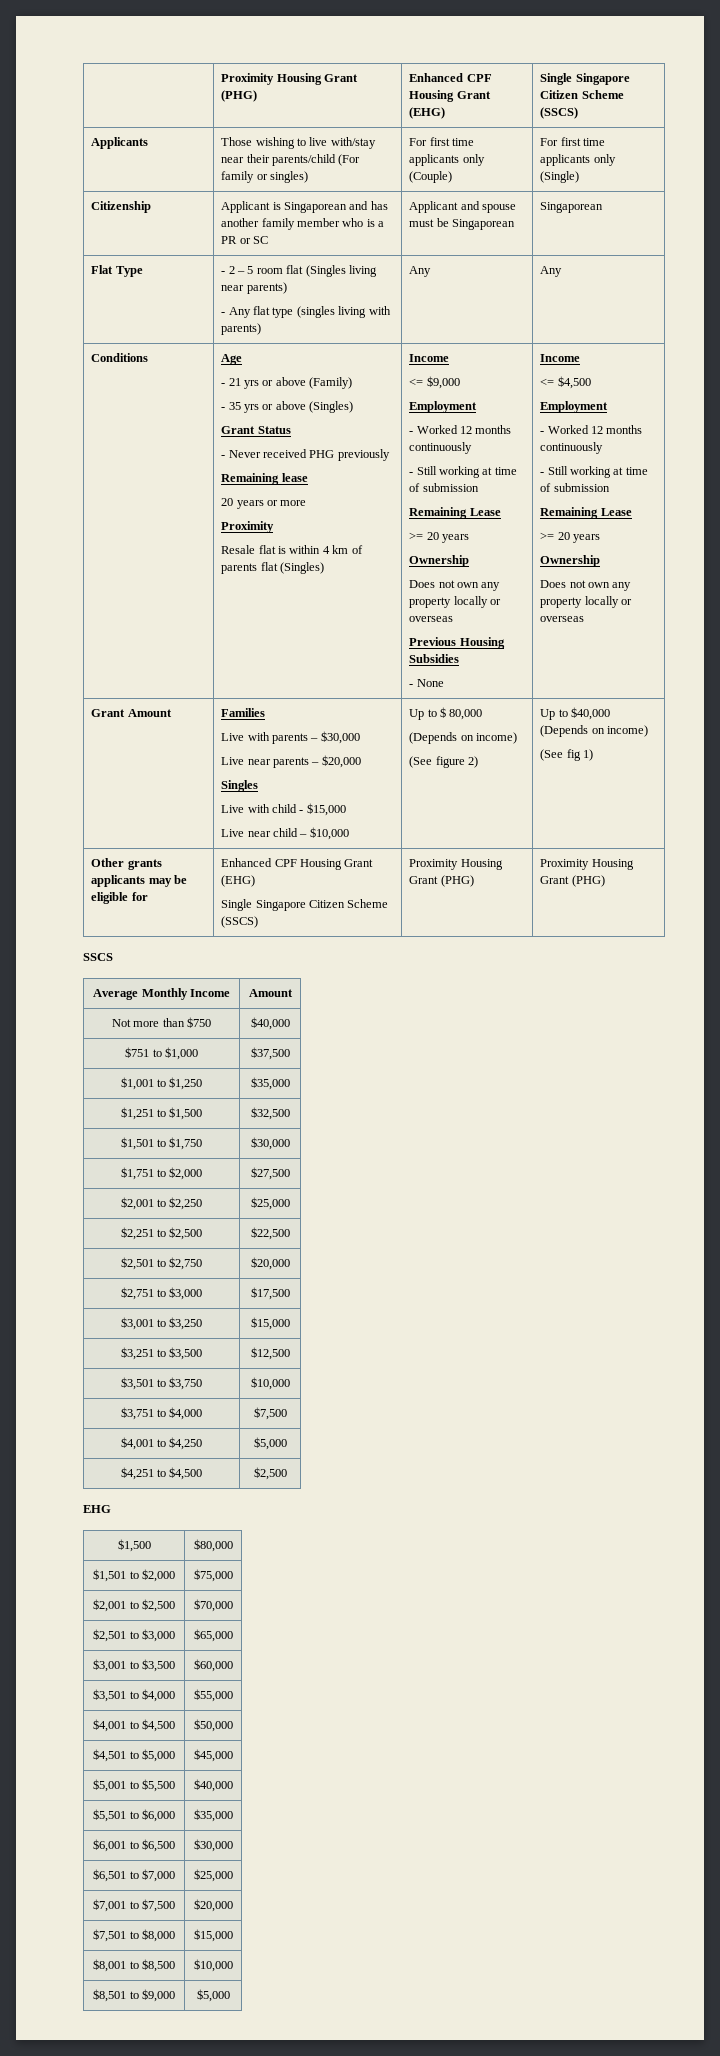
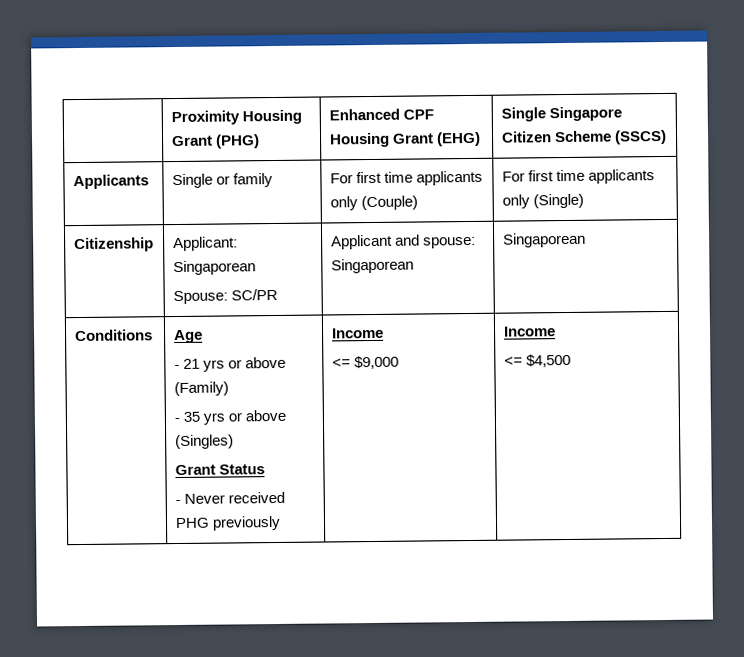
[221,137,376,149] [221,154,361,166] [221,171,309,183] Those wishing to live with/stay near their parents/child (For family or singles) -> [171,173,274,189] Single or family
[221,201,388,213] [221,218,385,230] [221,236,269,244] Applicant is Singaporean and has another family member who is a PR or SC -> [172,236,238,252] [172,260,256,276] [172,288,279,305] Applicant: Singaporean // Spouse: SC/PR
[482,204,517,213] [409,218,449,227] spouse must be -> [423,236,477,249] spouse:
[91,265,143,277] [221,265,377,277] [221,282,287,294] [221,306,391,318] [221,323,262,335] [409,266,432,277] [540,266,563,277] // Flat Type | - 2 – 5 room flat (Singles living near parents) // - Any flat type (singles living with parents) | Any | Any -> (586, 240) none
[221,473,308,485] [221,498,307,509] [221,521,275,533] [221,545,363,554] [221,562,325,574] [409,354,450,362] [409,376,460,389] [409,401,478,413] [409,425,512,434] [409,442,473,454] [409,466,517,478] [409,483,479,492] [409,507,501,519] [409,532,470,543] [409,555,470,567] [409,580,501,591] [409,596,502,608] [409,616,454,622] [409,637,505,649] [409,654,460,663] [409,679,444,687] [540,354,581,362] [540,376,591,389] [540,401,609,413] [540,425,643,434] [540,442,604,454] [540,466,648,478] [540,483,610,492] [540,507,632,519] [540,532,601,543] [540,555,601,567] [540,580,632,591] [540,596,633,608] [540,616,585,622] [91,709,172,717] [221,708,266,717] [221,731,360,744] [221,755,361,768] [221,780,259,792] [221,803,346,816] [221,827,349,840] [409,707,483,720] [409,732,518,744] [409,756,479,768] [540,707,611,720] [540,725,649,737] [540,749,594,761] [91,858,162,870] [91,875,188,887] [91,892,148,904] [221,858,374,870] [221,875,256,887] [221,899,389,911] [221,916,259,928] [409,859,503,870] [409,875,474,887] [540,859,634,870] [540,875,605,887] [83,953,113,961] [93,988,230,1000] [248,989,293,997] [111,1017,212,1028] [250,1017,290,1030] [125,1047,198,1060] [250,1047,290,1060] [120,1077,203,1090] [250,1077,290,1090] [120,1107,203,1120] [250,1107,290,1120] [120,1137,203,1150] [250,1137,290,1150] [120,1167,203,1180] [250,1167,290,1180] [120,1197,203,1210] [250,1197,290,1210] [120,1227,203,1240] [250,1227,290,1240] [120,1257,203,1270] [250,1257,290,1270] [120,1287,203,1300] [250,1287,290,1300] [120,1317,203,1330] [250,1317,290,1330] [120,1347,203,1360] [250,1347,290,1360] [120,1377,203,1390] [250,1377,290,1390] [120,1407,203,1420] [253,1407,287,1420] [120,1437,203,1450] [253,1437,287,1450] [120,1467,203,1480] [253,1467,287,1480] [83,1505,111,1513] [117,1539,151,1552] [193,1539,233,1552] [93,1569,175,1582] [193,1569,233,1582] [93,1599,175,1612] [193,1599,233,1612] [93,1629,175,1642] [193,1629,233,1642] [93,1659,175,1672] [193,1659,233,1672] [93,1689,175,1702] [193,1689,233,1702] [93,1719,175,1732] [193,1719,233,1732] [93,1749,175,1762] [193,1749,233,1762] [93,1779,175,1792] [193,1779,233,1792] [93,1809,175,1822] [193,1809,233,1822] [93,1839,175,1852] [193,1839,233,1852] [93,1869,175,1882] [193,1869,233,1882] [93,1899,175,1912] [193,1899,233,1912] [93,1929,175,1942] [193,1929,233,1942] [93,1959,175,1972] [193,1959,233,1972] [93,1989,175,2002] [196,1989,230,2002] // Remaining lease // 20 years or more // Proximity // Resale flat is within 4 km of parents flat (Singles) | Income // <= $9,000 // Employment // - Worked 12 months continuously // - Still working at time of submission // Remaining Lease // >= 20 years // Ownership // Does not own any property locally or overseas // Previous Housing Subsidies // - None | Income // <= $4,500 // Employment // - Worked 12 months continuously // - Still working at time of submission // Remaining Lease // >= 20 years // Ownership // Does not own any property locally or overseas // Grant Amount | Families // Live with parents – $30,000 // Live near parents – $20,000 // Singles // Live with child - $15,000 // Live near child – $10,000 | Up to $ 80,000 // (Depends on income) // (See figure 2) | Up to $40,000 (Depends on income) // (See fig 1) // Other grants applicants may be eligible for | Enhanced CPF Housing Grant (EHG) // Single Singapore Citizen Scheme (SSCS) | Proximity Housing Grant (PHG) | Proximity Housing Grant (PHG) // SSCS // Average Monthly Income | Amount // Not more than $750 | $40,000 // $751 to $1,000 | $37,500 // $1,001 to $1,250 | $35,000 // $1,251 to $1,500 | $32,500 // $1,501 to $1,750 | $30,000 // $1,751 to $2,000 | $27,500 // $2,001 to $2,250 | $25,000 // $2,251 to $2,500 | $22,500 // $2,501 to $2,750 | $20,000 // $2,751 to $3,000 | $17,500 // $3,001 to $3,250 | $15,000 // $3,251 to $3,500 | $12,500 // $3,501 to $3,750 | $10,000 // $3,751 to $4,000 | $7,500 // $4,001 to $4,250 | $5,000 // $4,251 to $4,500 | $2,500 // EHG // $1,500 | $80,000 // $1,501 to $2,000 | $75,000 // $2,001 to $2,500 | $70,000 // $2,501 to $3,000 | $65,000 // $3,001 to $3,500 | $60,000 // $3,501 to $4,000 | $55,000 // $4,001 to $4,500 | $50,000 // $4,501 to $5,000 | $45,000 // $5,001 to $5,500 | $40,000 // $5,501 to $6,000 | $35,000 // $6,001 to $6,500 | $30,000 // $6,501 to $7,000 | $25,000 // $7,001 to $7,500 | $20,000 // $7,501 to $8,000 | $15,000 // $8,001 to $8,500 | $10,000 // $8,501 to $9,000 | $5,000 -> [330,327,384,339] [331,355,400,370] [502,326,556,337] [503,353,572,368] | Income // <= $9,000 | Income // <= $4,500

